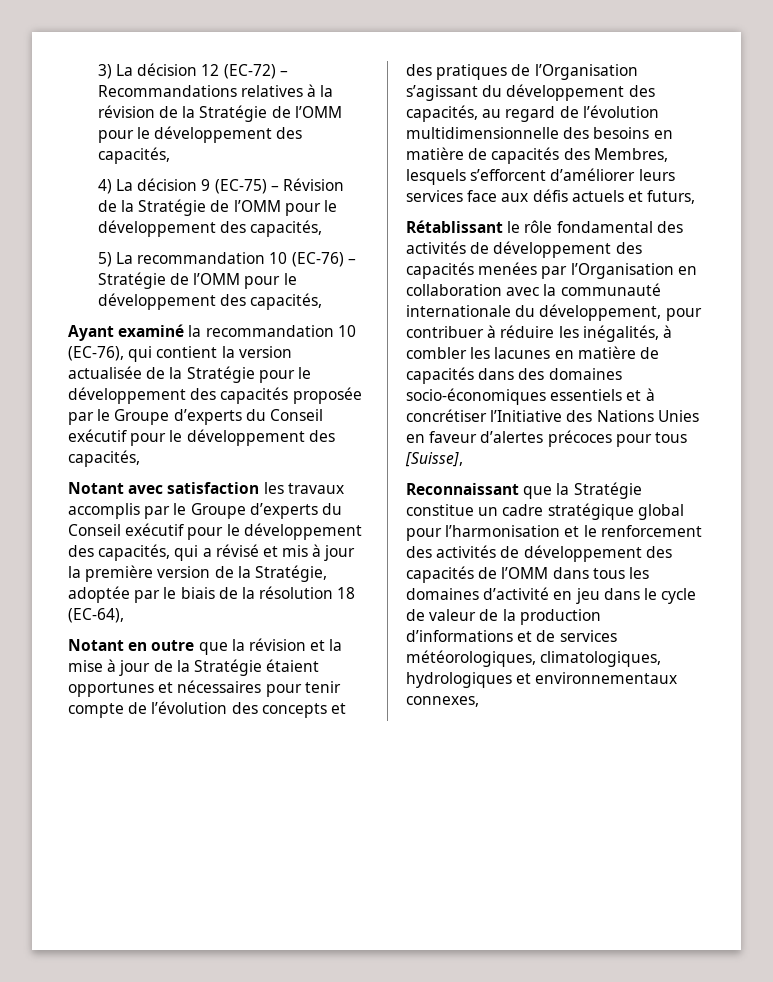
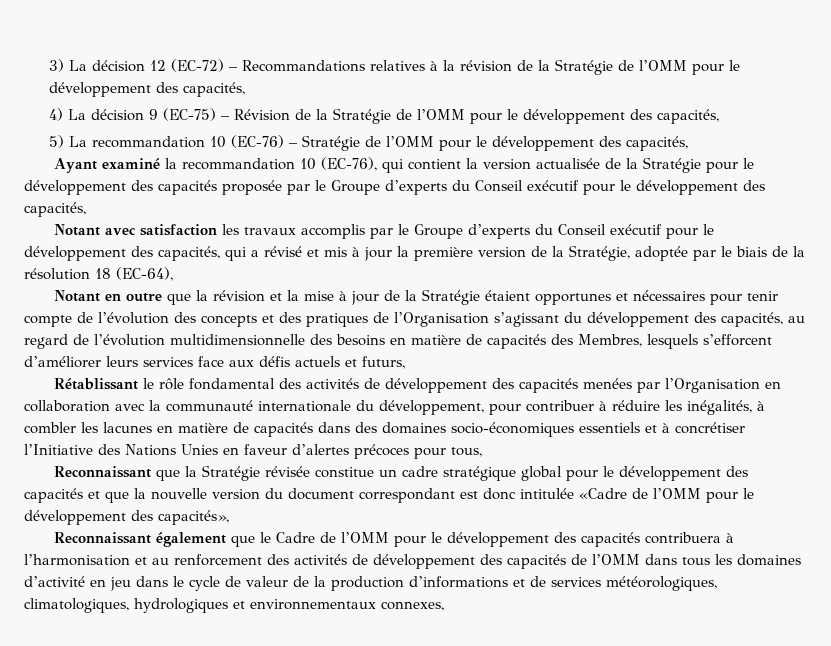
[654,432,687,443] [405,452,463,467] tous [Suisse], -> [451,447,482,457] tous,
(642, 490) none -> [264,466,310,477] révisée
(442, 534) none -> [602,466,748,481] [24,488,754,503] [24,510,229,525] [53,532,734,547] le développement des capacités et que la nouvelle version du document correspondant est donc intitulée «Cadre de l’OMM pour le développement des capacités», // Reconnaissant également que le Cadre de l’OMM pour le développement des capacités contribuera à
[583,525,597,537] le -> [152,558,169,565] au

